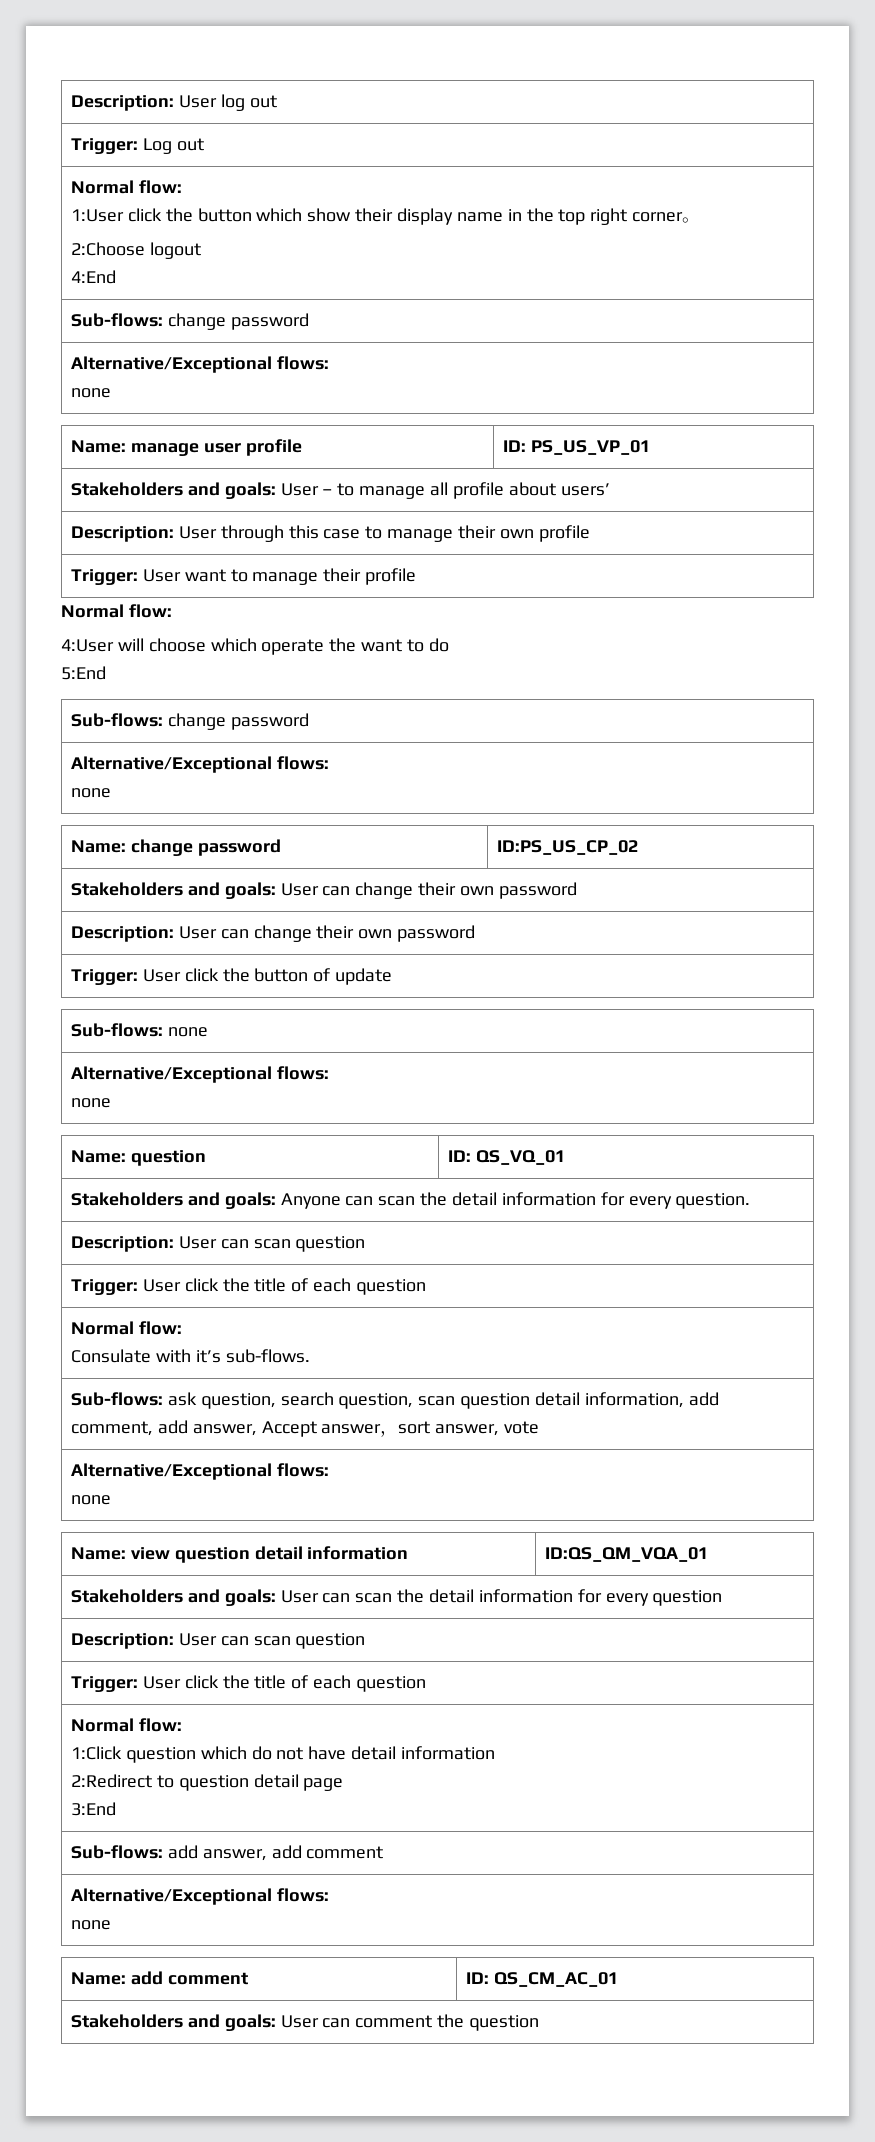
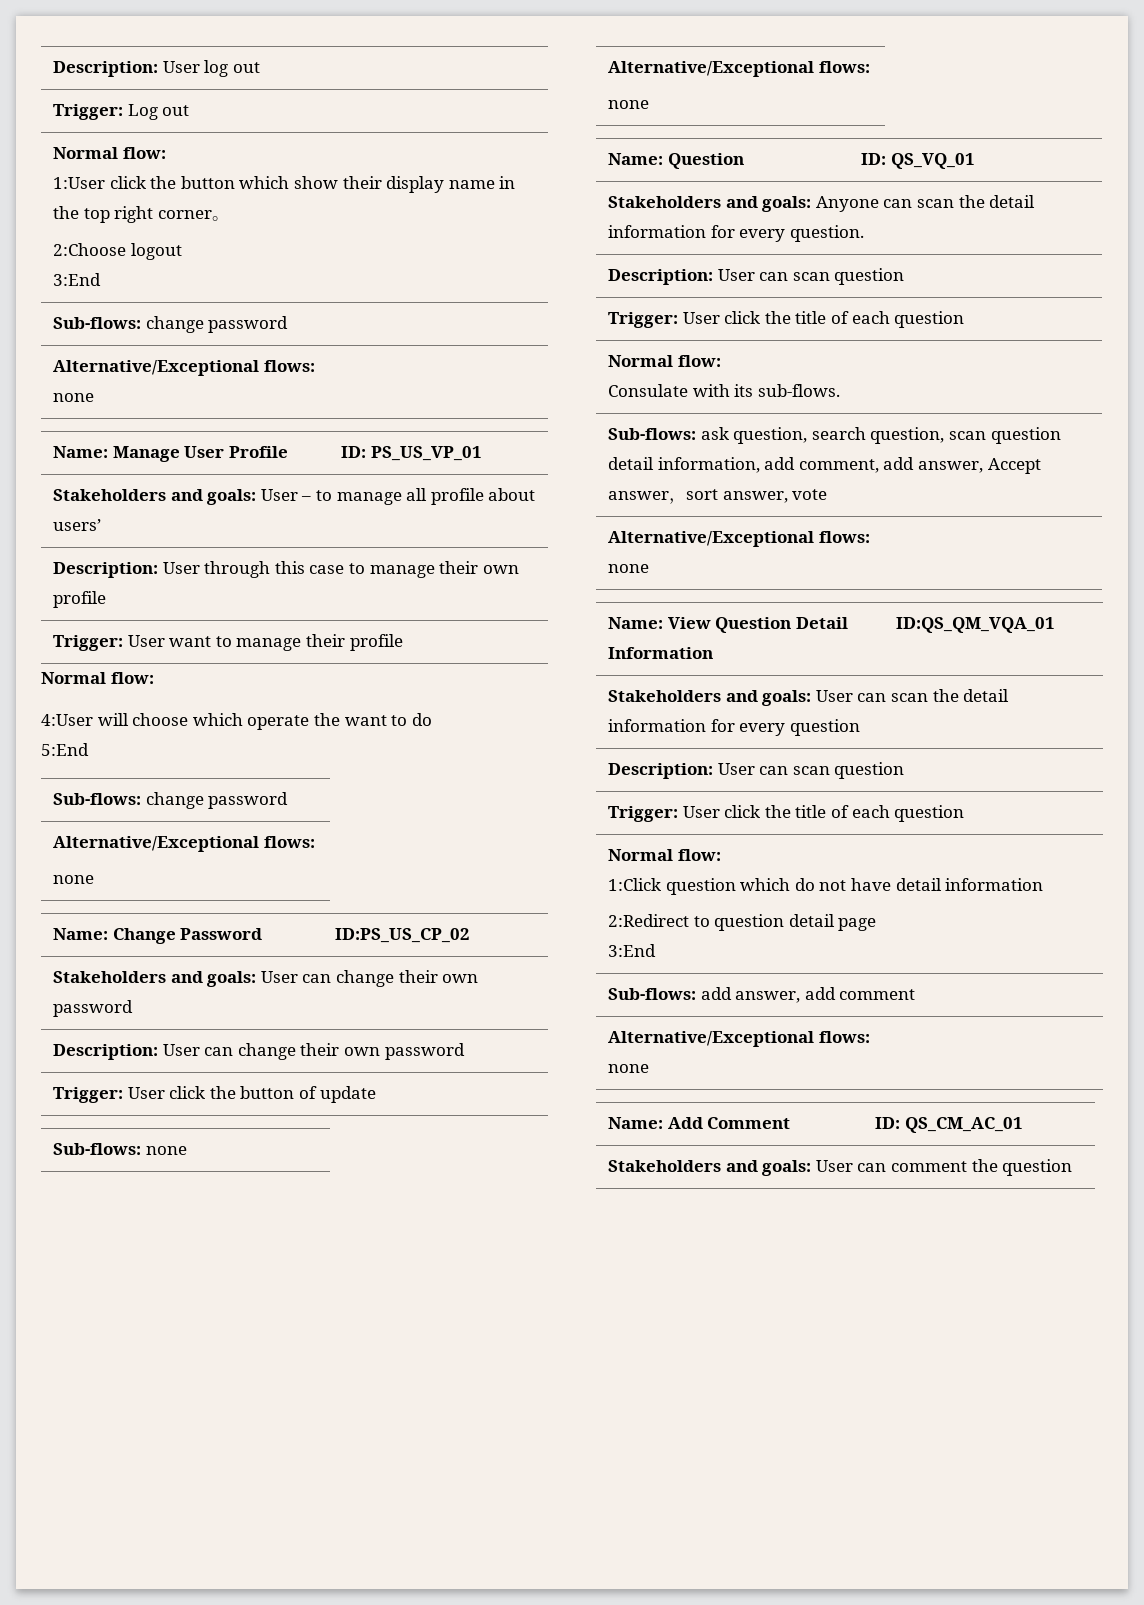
[70,270,116,284] [70,313,309,330] [70,356,329,373] [70,388,111,398] [70,439,302,456] 4:End // Sub-flows: change password // Alternative/Exceptional flows: // none // Name: manage user profile -> [53,273,102,286] [53,316,289,333] [53,360,315,376] [53,393,95,402] [53,446,288,462] 3:End // Sub-flows: change password // Alternative/Exceptional flows: // none // Name: Manage User Profile
[130,839,281,856] change password -> [112,928,263,944] Change Password
[130,1150,206,1166] question -> [667,153,744,169] Question
[195,1350,221,1363] it’s -> [734,384,754,397] its
[130,1546,409,1563] view question detail information -> [667,617,848,633] [608,647,714,659] View Question Detail Information
[130,1971,248,1985] add comment -> [667,1117,791,1129] Add Comment

